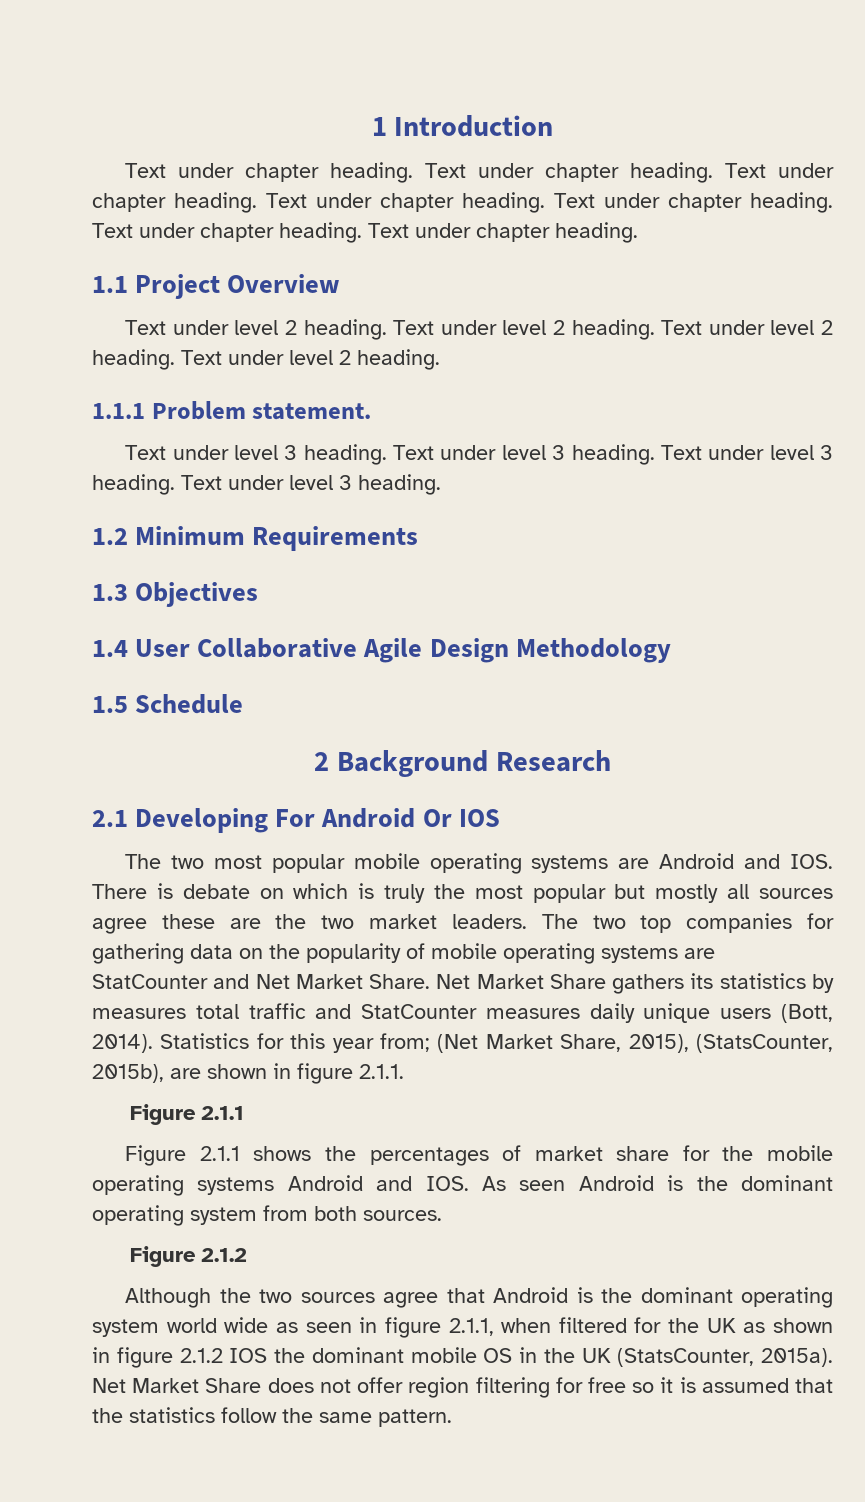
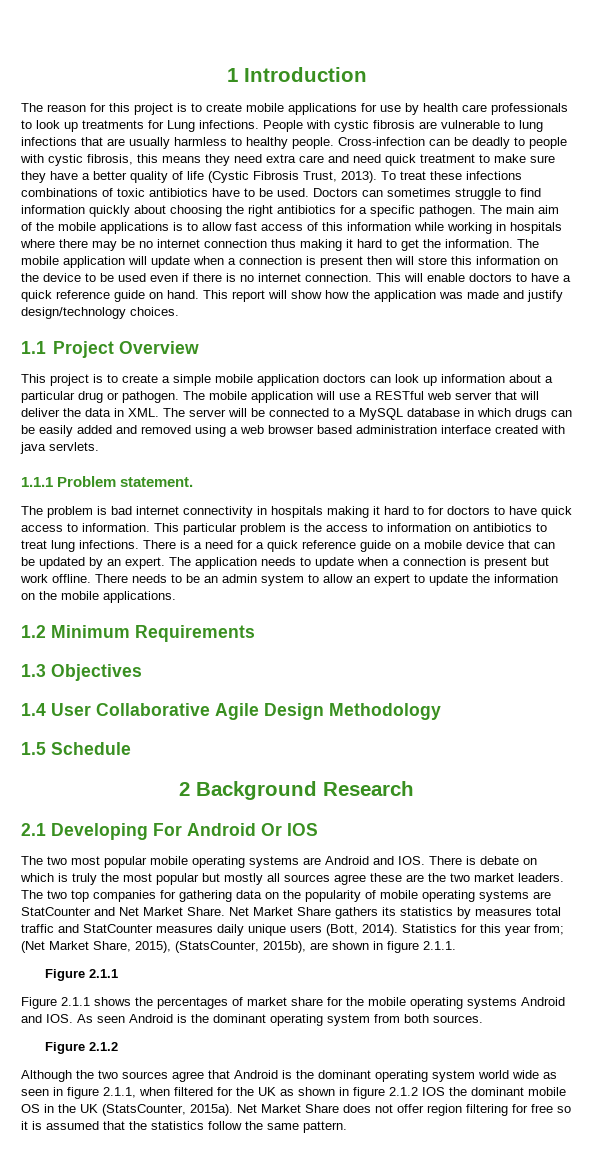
[125,162,834,183] [92,192,833,213] [92,222,638,243] [92,274,341,299] [125,319,834,340] [92,349,440,370] [92,401,372,420] [125,444,833,465] [92,474,441,495] Text under chapter heading. Text under chapter heading. Text under chapter heading. Text under chapter heading. Text under chapter heading. Text under chapter heading. Text under chapter heading. // 1.1 Project Overview // Text under level 2 heading. Text under level 2 heading. Text under level 2 heading. Text under level 2 heading. // 1.1.1 Problem statement. // Text under level 3 heading. Text under level 3 heading. Text under level 3 heading. Text under level 3 heading. -> [21,103,568,115] [21,120,543,132] [21,137,567,149] [20,154,555,166] [21,171,522,183] [21,188,541,200] [21,205,559,217] [21,222,562,234] [20,239,539,251] [21,256,558,268] [21,273,571,282] [21,290,563,302] [21,307,179,319] [21,341,199,358] [21,374,553,386] [21,391,539,403] [21,408,572,420] [21,425,565,437] [20,442,99,454] [21,476,194,487] [21,506,572,518] [21,523,547,535] [21,540,555,552] [21,557,549,569] [20,574,558,586] [21,591,176,603] The reason for this project is to create mobile applications for use by health care professionals to look up treatments for Lung infections. People with cystic fibrosis are vulnerable to lung infections that are usually harmless to healthy people. Cross-infection can be deadly to people with cystic fibrosis, this means they need extra care and need quick treatment to make sure they have a better quality of life (Cystic Fibrosis Trust, 2013). To treat these infections combinations of toxic antibiotics have to be used. Doctors can sometimes struggle to find information quickly about choosing the right antibiotics for a specific pathogen. The main aim of the mobile applications is to allow fast access of this information while working in hospitals where there may be no internet connection thus making it hard to get the information. The mobile application will update when a connection is present then will store this information on the device to be used even if there is no internet connection. This will enable doctors to have a quick reference guide on hand. This report will show how the application was made and justify design/technology choices. // 1.1 Project Overview // This project is to create a simple mobile application doctors can look up information about a particular drug or pathogen. The mobile application will use a RESTful web server that will deliver the data in XML. The server will be connected to a MySQL database in which drugs can be easily added and removed using a web browser based administration interface created with java servlets. // 1.1.1 Problem statement. // The problem is bad internet connectivity in hospitals making it hard to for doctors to have quick access to information. This particular problem is the access to information on antibiotics to treat lung infections. There is a need for a quick reference guide on a mobile device that can be updated by an expert. The application needs to update when a connection is present but work offline. There needs to be an admin system to allow an expert to update the information on the mobile applications.

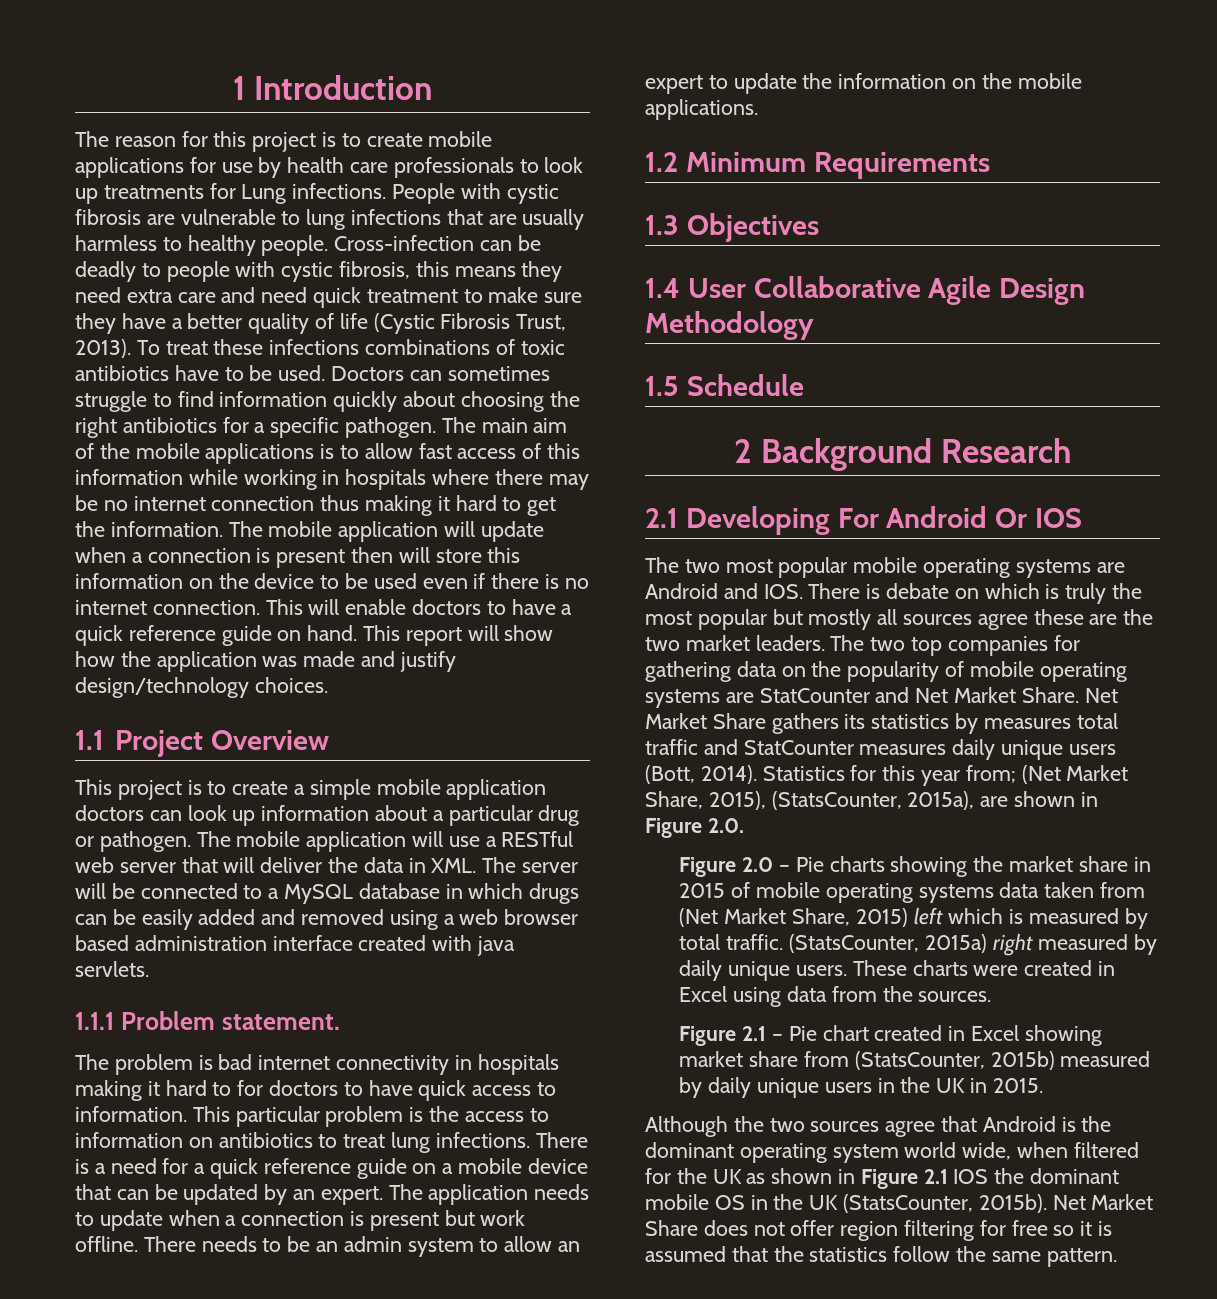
[263,941,306,953] 2015b), -> [907,791,975,810] 2015a),
[387,941,456,953] [44,969,118,981] [21,997,565,1009] [21,1014,483,1026] [44,1042,118,1054] figure 2.1.1. // Figure 2.1.1 // Figure 2.1.1 shows the percentages of market share for the mobile operating systems Android and IOS. As seen Android is the dominant operating system from both sources. // Figure 2.1.2 -> [645,818,744,838] [679,856,1151,877] [679,882,1145,903] [679,907,1148,929] [679,933,1158,956] [679,960,1115,981] [679,986,992,1007] [679,1025,1102,1046] [679,1051,1151,1070] [679,1077,1043,1098] Figure 2.0. // Figure 2.0 – Pie charts showing the market share in 2015 of mobile operating systems data taken from (Net Market Share, 2015) left which is measured by total traffic. (StatsCounter, 2015a) right measured by daily unique users. These charts were created in Excel using data from the sources. // Figure 2.1 – Pie chart created in Excel showing market share from (StatsCounter, 2015b) measured by daily unique users in the UK in 2015.
[512,1070,557,1079] [21,1087,136,1099] wide as seen in figure 2.1.1, -> [962,1142,1012,1160] wide,
[353,1087,418,1099] figure 2.1.2 -> [860,1169,948,1189] Figure 2.1
[190,1104,233,1116] 2015a). -> [978,1194,1047,1213] 2015b).

